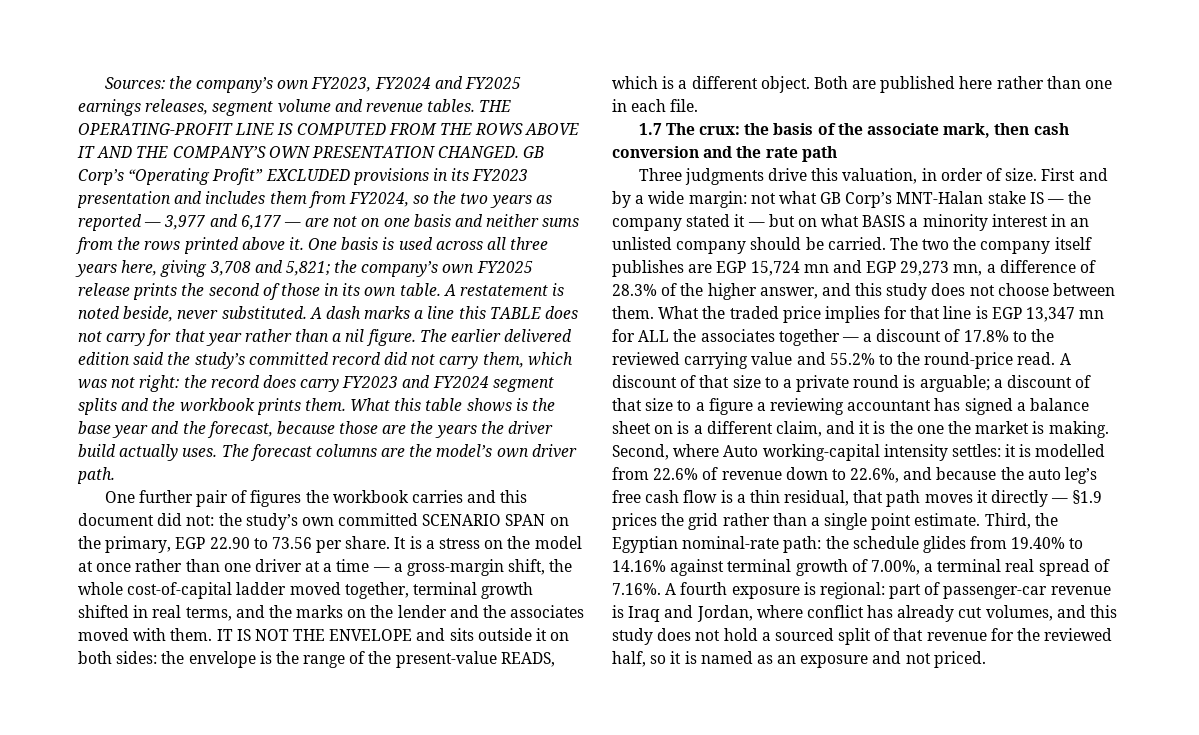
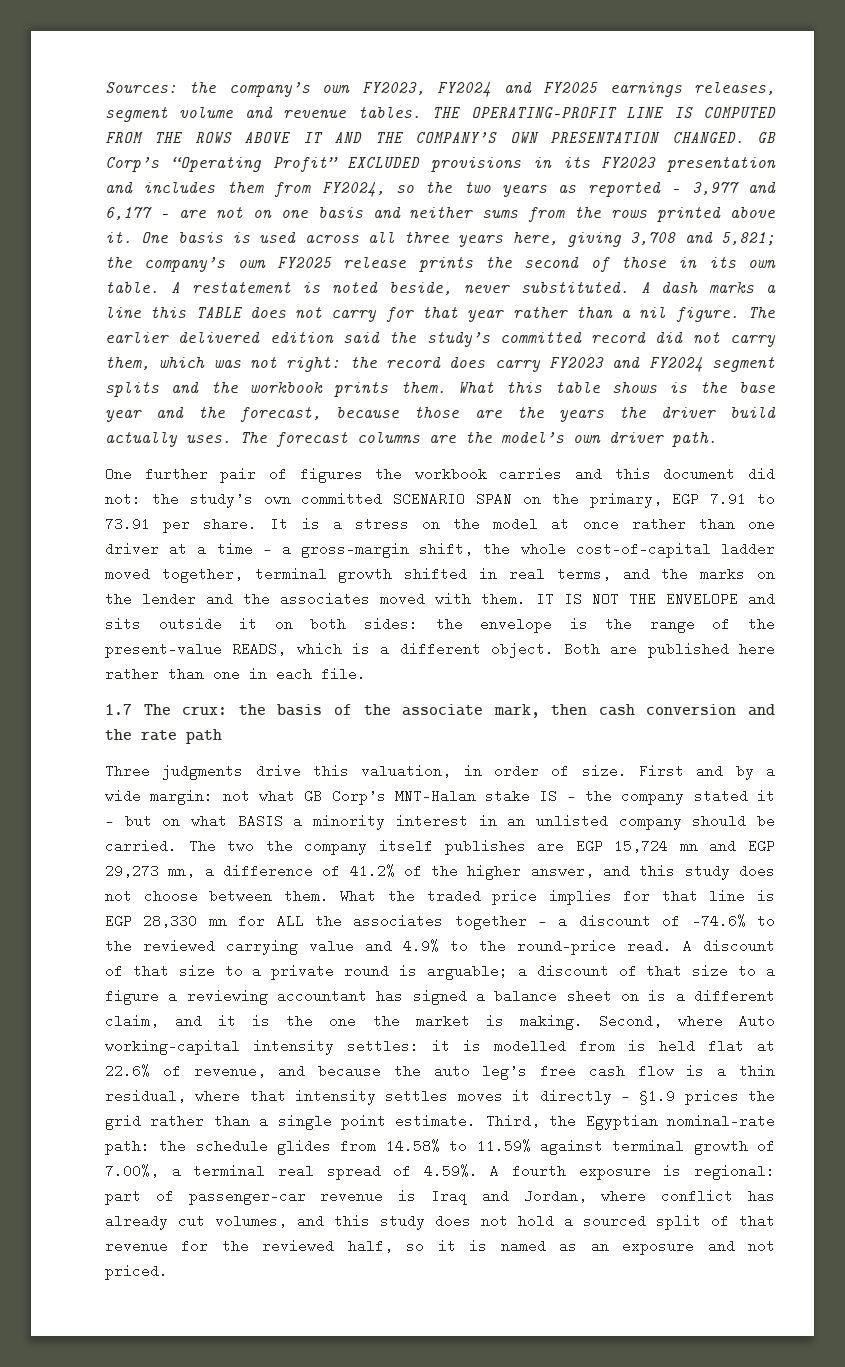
[209,537,312,549] 22.90 to 73.56 -> [710,492,776,506] [105,517,150,531] 7.91 to 73.91
[612,284,657,296] 28.3% -> [349,864,395,878] 41.2%
[1026,307,1076,322] 13,347 -> [143,914,198,928] 28,330
[963,330,1009,342] 17.8% -> [691,914,746,928] -74.6%
[829,353,875,365] 55.2% -> [403,939,439,953] 4.9%
[653,467,900,483] 22.6% of revenue down to 22.6%, -> [628,1039,775,1053] [105,1064,266,1078] is held flat at 22.6% of revenue,
[853,490,921,507] that path -> [195,1089,449,1105] where that intensity settles
[1011,537,1084,549] [612,560,666,572] 19.40% to 14.16% -> [385,1139,531,1153] 14.58% to 11.59%
[612,583,661,595] 7.16%. -> [423,1164,478,1178] 4.59%.

